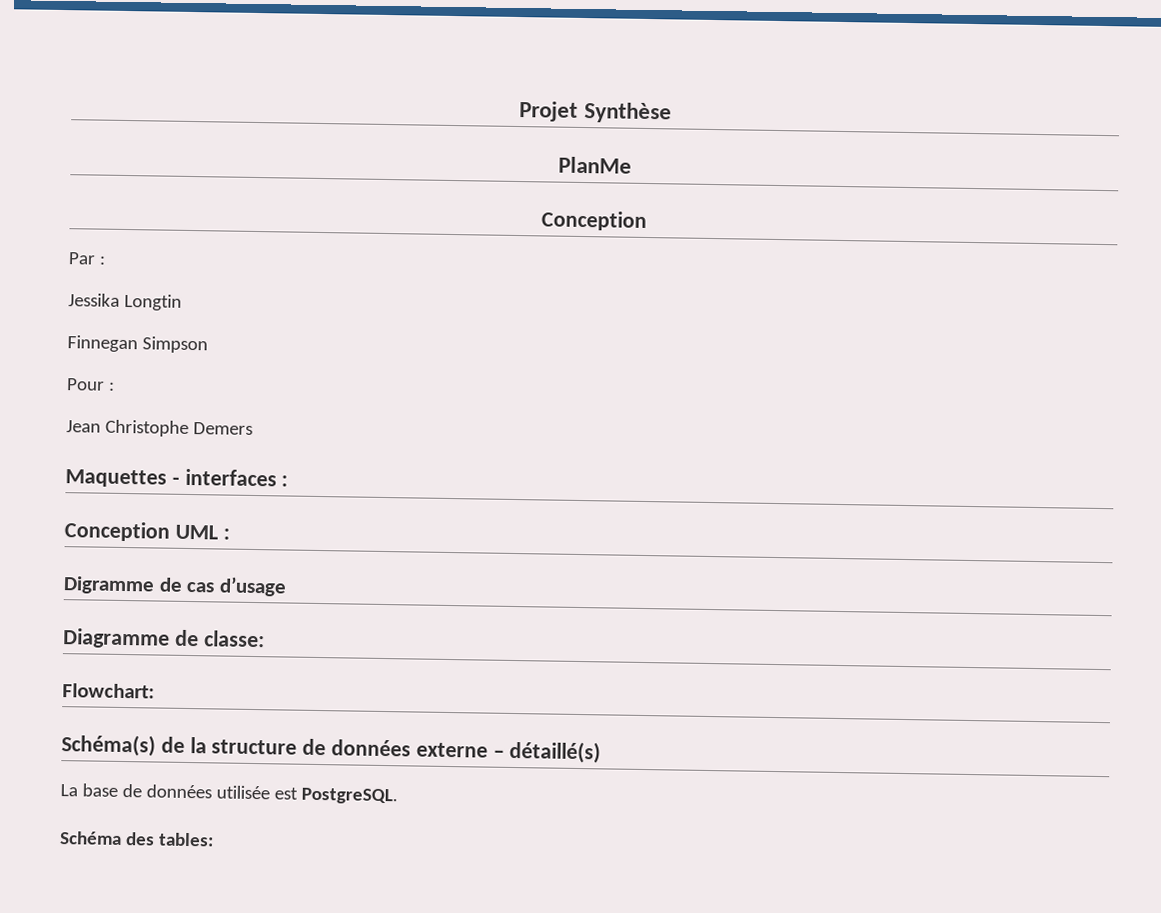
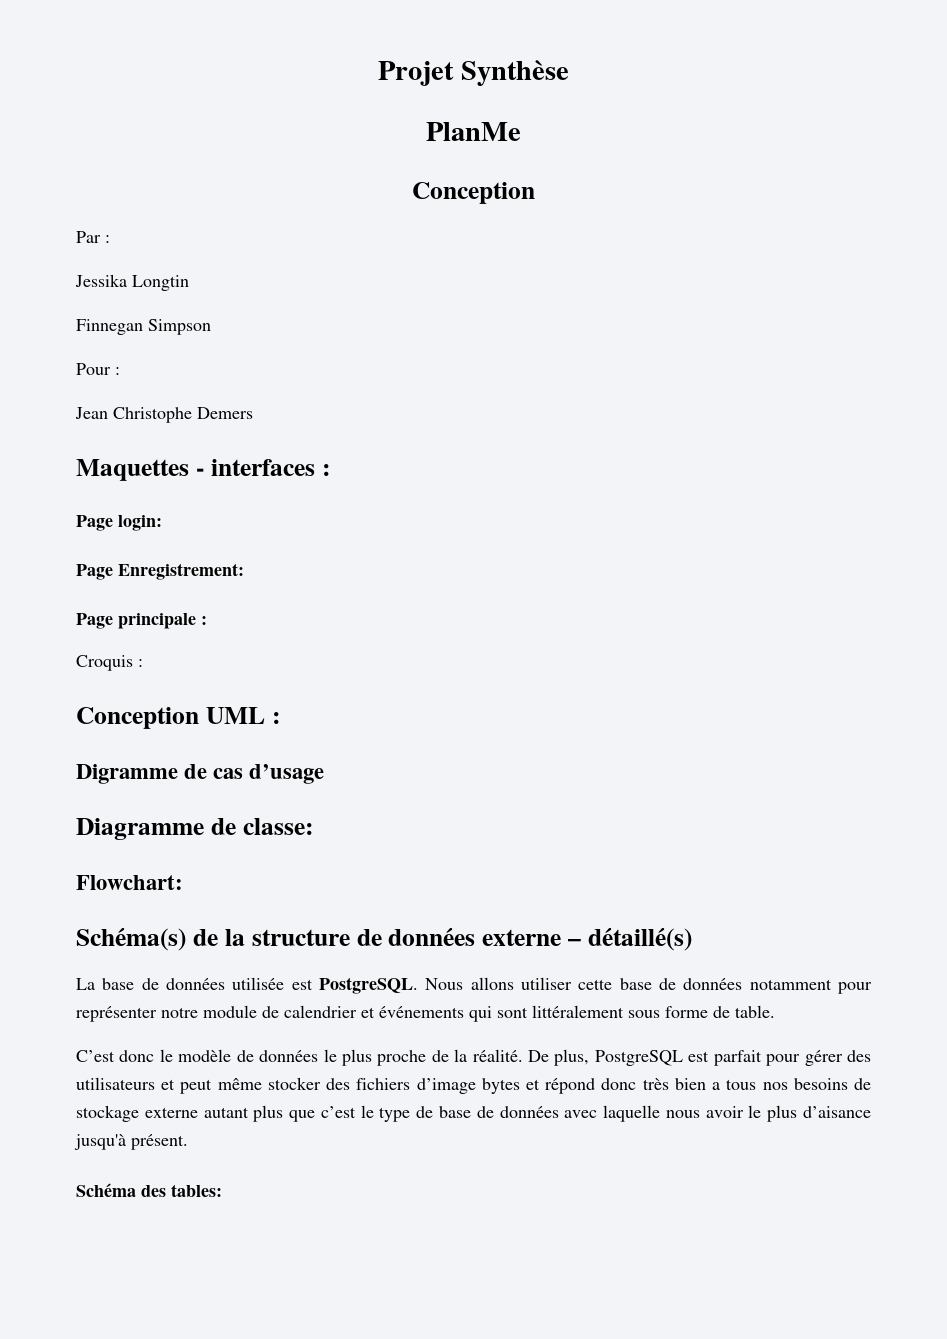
(289, 481) none -> [76,515,162,531] [76,563,244,580] [76,613,207,629] [76,655,143,671] // Page login: // Page Enregistrement: // Page principale : // Croquis :
(398, 796) none -> [425,977,873,994] [76,1005,775,1022] [76,1049,872,1066] [76,1077,871,1094] [76,1105,872,1122] [74,1134,188,1150] Nous allons utiliser cette base de données notamment pour représenter notre module de calendrier et événements qui sont littéralement sous forme de table. // C’est donc le modèle de données le plus proche de la réalité. De plus, PostgreSQL est parfait pour gérer des utilisateurs et peut même stocker des fichiers d’image bytes et répond donc très bien a tous nos besoins de stockage externe autant plus que c’est le type de base de données avec laquelle nous avoir le plus d’aisance jusqu'à présent.

